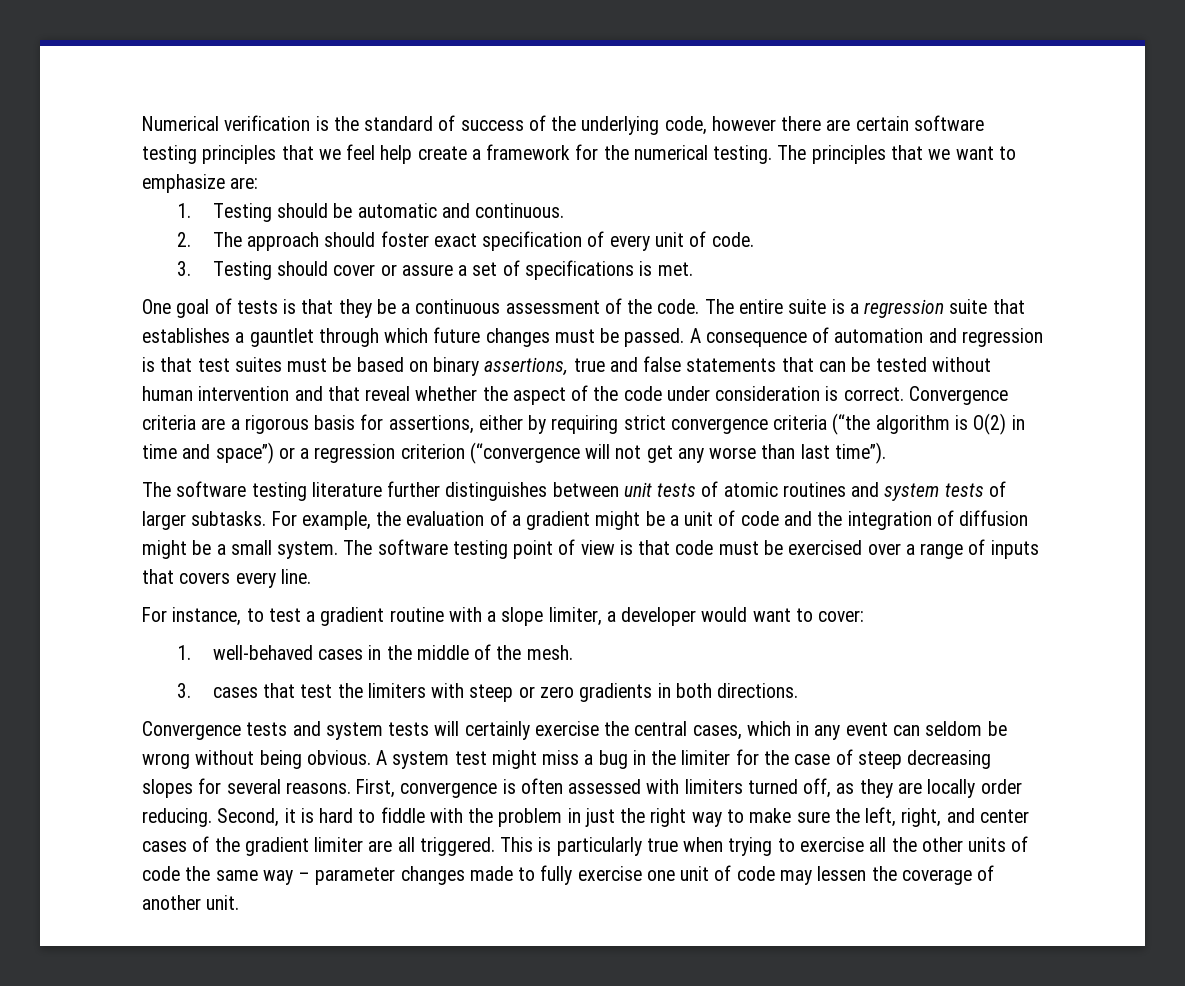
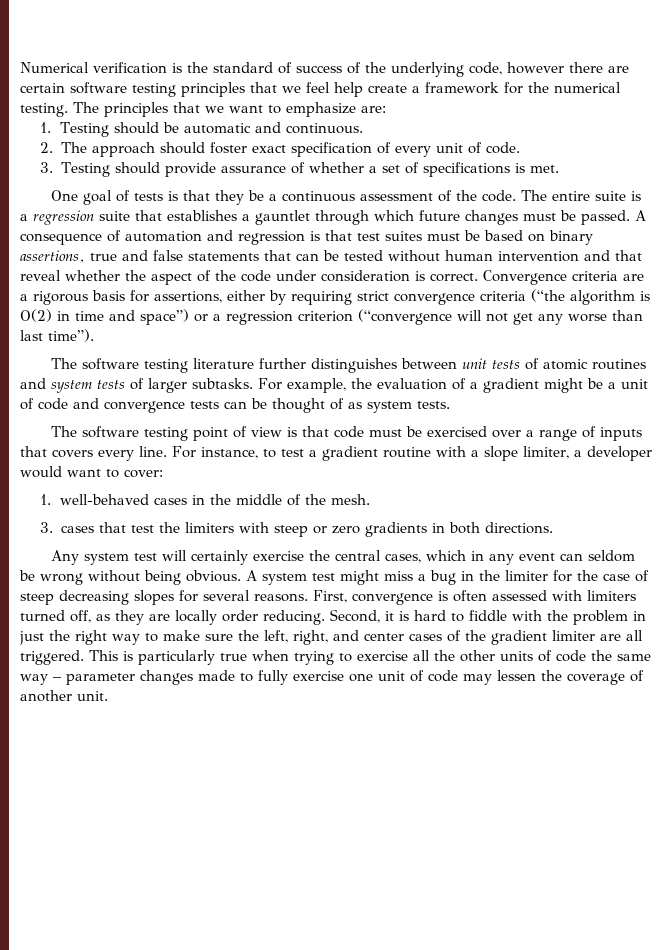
[333,264,453,276] cover or assure -> [164,162,364,177] provide assurance of whether
[817,510,1029,530] [142,540,339,559] the integration of diffusion might be a small system. -> [104,398,450,413] convergence tests can be thought of as system tests. //
(311, 576) // -> (167, 451) none
[142,721,430,740] Convergence tests and system tests -> [50,550,157,565] Any system test

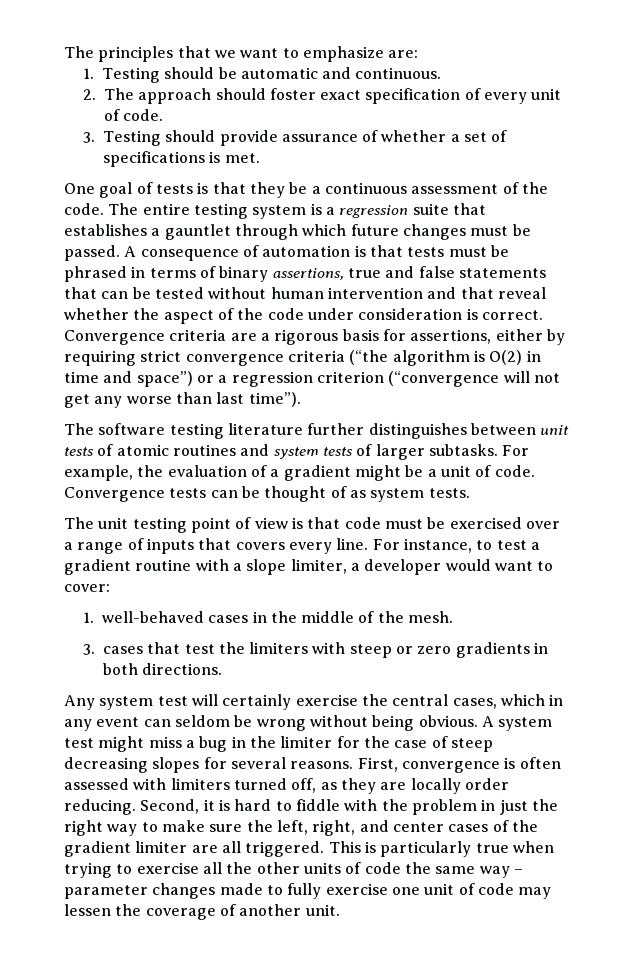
[20,62,629,77] [20,82,621,97] [20,103,68,117] Numerical verification is the standard of success of the underlying code, however there are certain software testing principles that we feel help create a framework for the numerical testing. -> (64, 52) none
[594,191,626,201] suite -> [193,203,307,219] testing system
[207,230,545,245] and regression is that test suites must be based on -> [354,245,509,257] [64,266,216,282] is that tests must be phrased in terms of
[38,398,185,413] code and convergence -> [494,465,535,477] [64,487,165,502] code. Convergence
[81,426,139,438] software -> [98,517,129,529] unit

